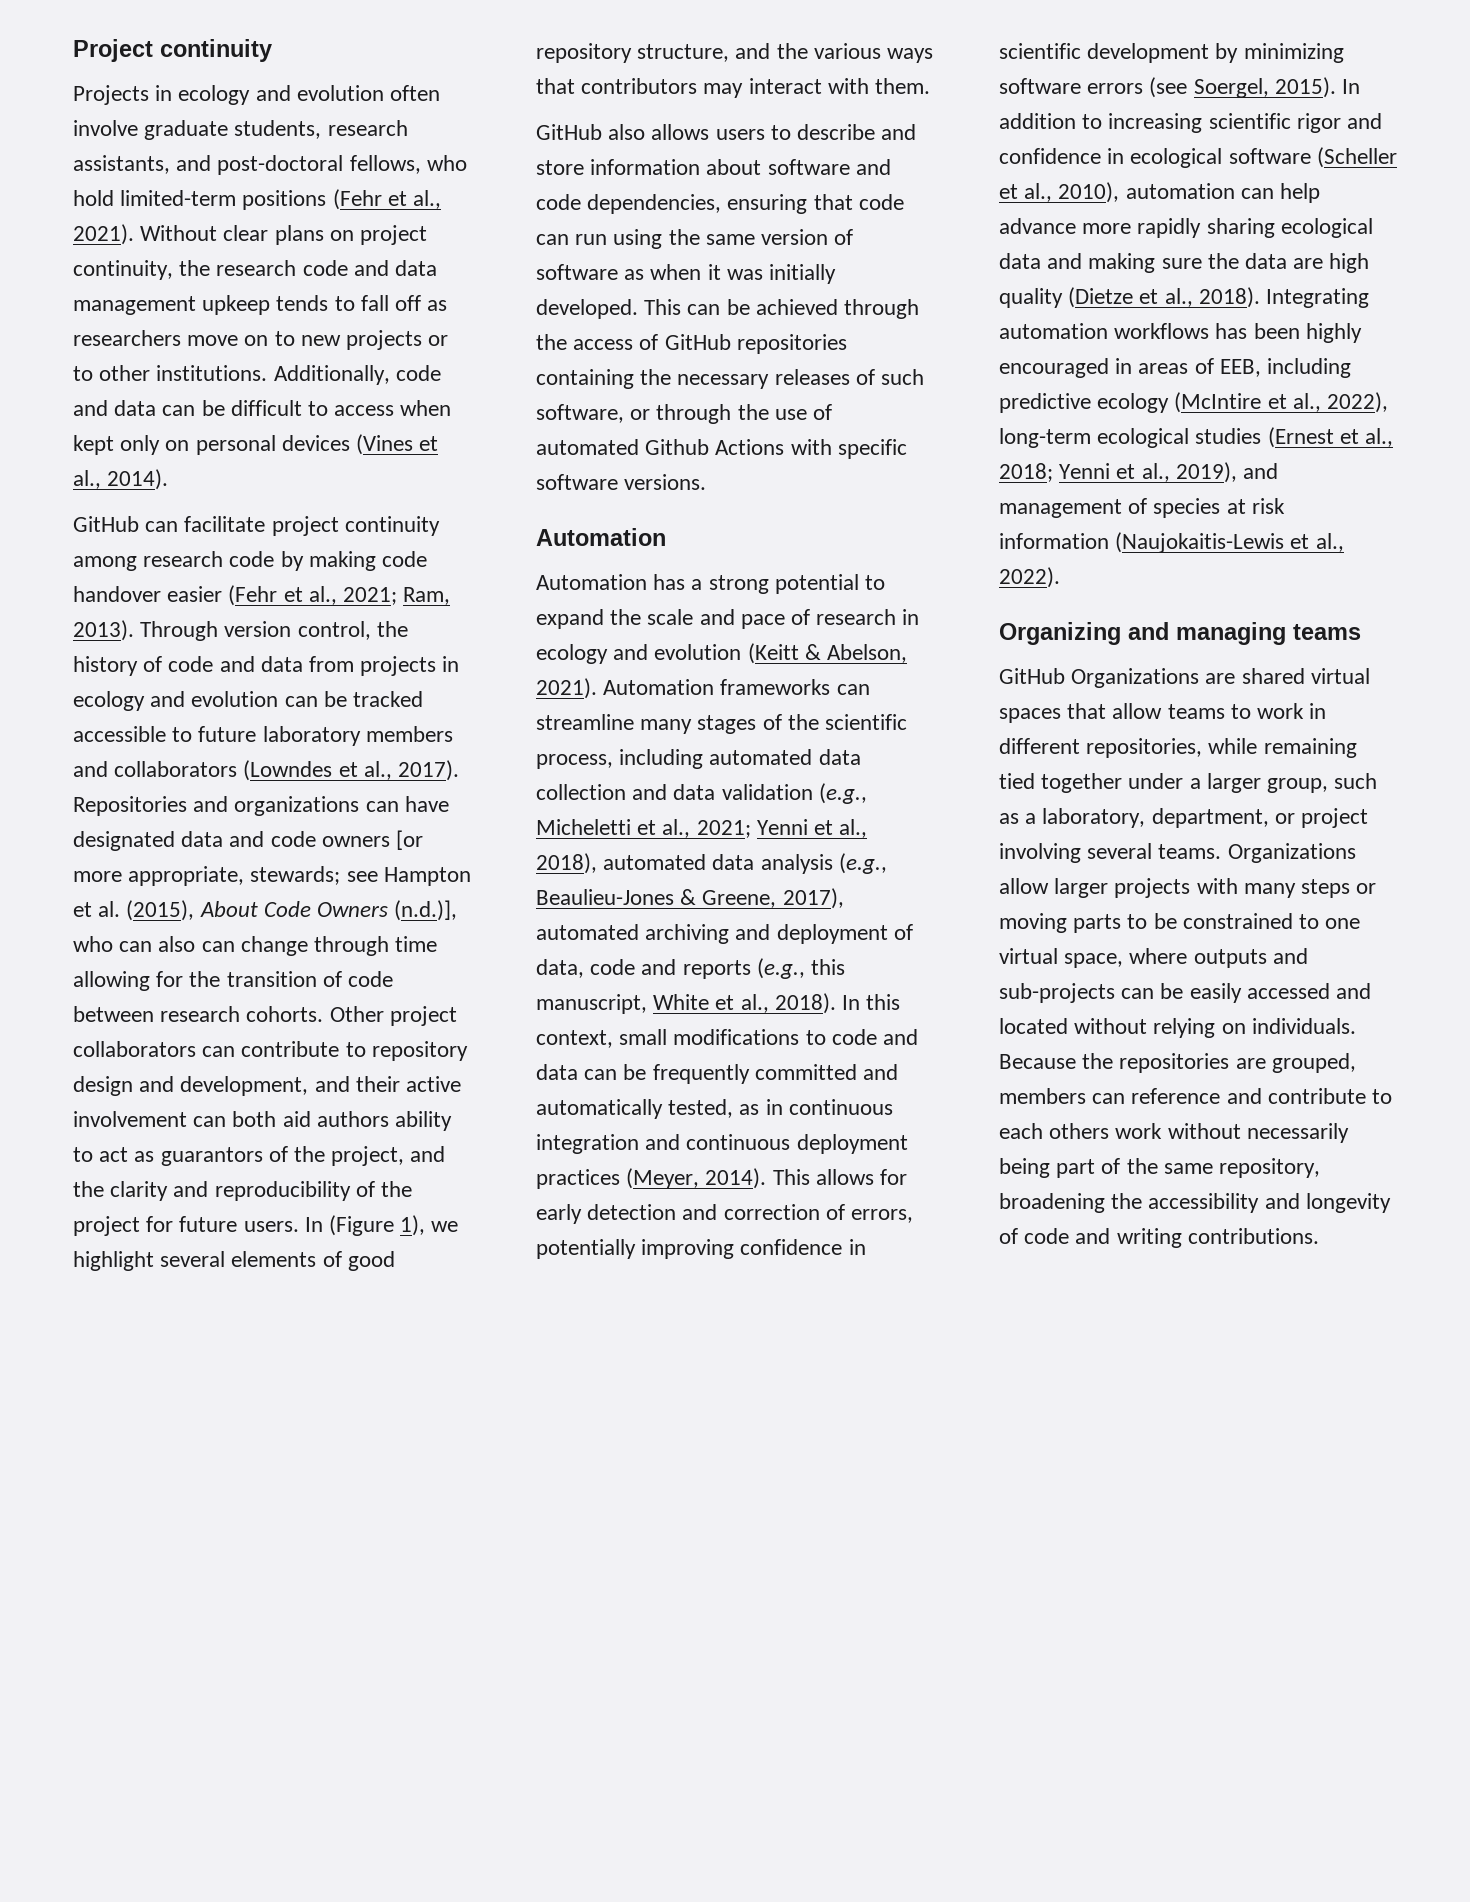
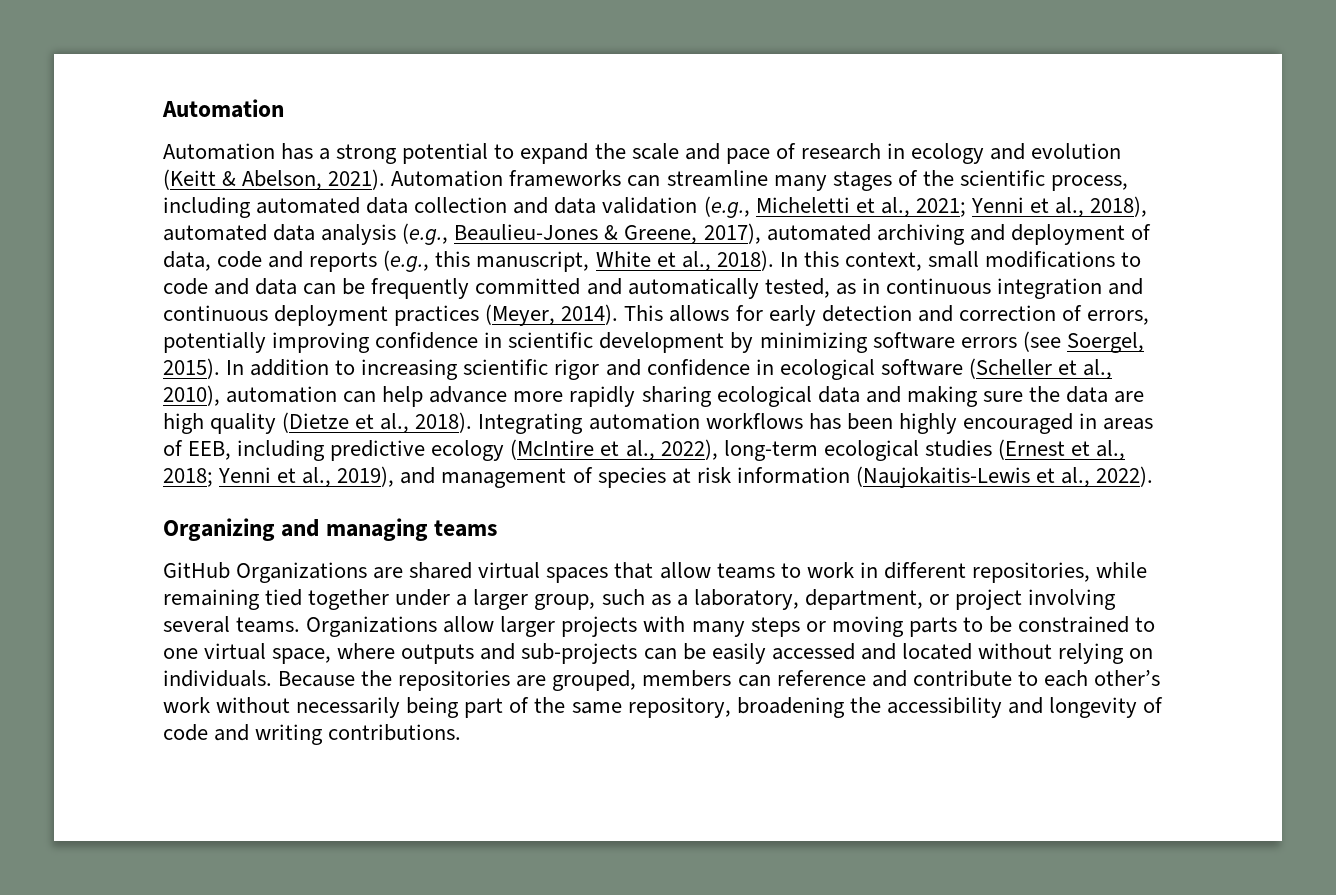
[73,39,272,62] [73,85,441,105] [73,120,408,140] [73,155,467,175] [73,189,442,210] [73,224,428,245] [73,260,438,280] [73,295,448,315] [73,330,449,350] [73,365,441,385] [73,400,452,416] [73,434,439,455] [73,469,169,490] [73,516,440,536] [73,551,428,571] [73,585,451,606] [73,620,408,641] [73,656,460,676] [73,691,424,711] [73,726,453,746] [73,760,460,781] [73,796,449,816] [73,830,424,851] [73,866,471,886] [73,900,458,921] [73,936,438,956] [73,971,394,991] [73,1006,457,1026] [73,1041,468,1061] [73,1076,462,1096] [73,1111,453,1131] [73,1146,446,1166] [73,1181,413,1201] [73,1215,459,1236] [73,1251,395,1271] [536,43,934,63] [536,78,931,98] [536,124,917,140] [536,159,891,175] [536,194,904,214] [536,229,854,249] [536,264,837,284] [536,299,920,319] [536,334,847,354] [536,369,925,389] [536,404,833,424] [536,439,907,459] [536,474,707,490] Project continuity // Projects in ecology and evolution often involve graduate students, research assistants, and post-doctoral fellows, who hold limited-term positions (Fehr et al., 2021). Without clear plans on project continuity, the research code and data management upkeep tends to fall off as researchers move on to new projects or to other institutions. Additionally, code and data can be difficult to access when kept only on personal devices (Vines et al., 2014). // GitHub can facilitate project continuity among research code by making code handover easier (Fehr et al., 2021; Ram, 2013). Through version control, the history of code and data from projects in ecology and evolution can be tracked accessible to future laboratory members and collaborators (Lowndes et al., 2017). Repositories and organizations can have designated data and code owners [or more appropriate, stewards; see Hampton et al. (2015), About Code Owners (n.d.)], who can also can change through time allowing for the transition of code between research cohorts. Other project collaborators can contribute to repository design and development, and their active involvement can both aid authors ability to act as guarantors of the project, and the clarity and reproducibility of the project for future users. In (Figure 1), we highlight several elements of good repository structure, and the various ways that contributors may interact with them. // GitHub also allows users to describe and store information about software and code dependencies, ensuring that code can run using the same version of software as when it was initially developed. This can be achieved through the access of GitHub repositories containing the necessary releases of such software, or through the use of automated Github Actions with specific software versions. // -> (162, 108) none
[1049,1123,1110,1139] others -> [1093,670,1160,686] other’s

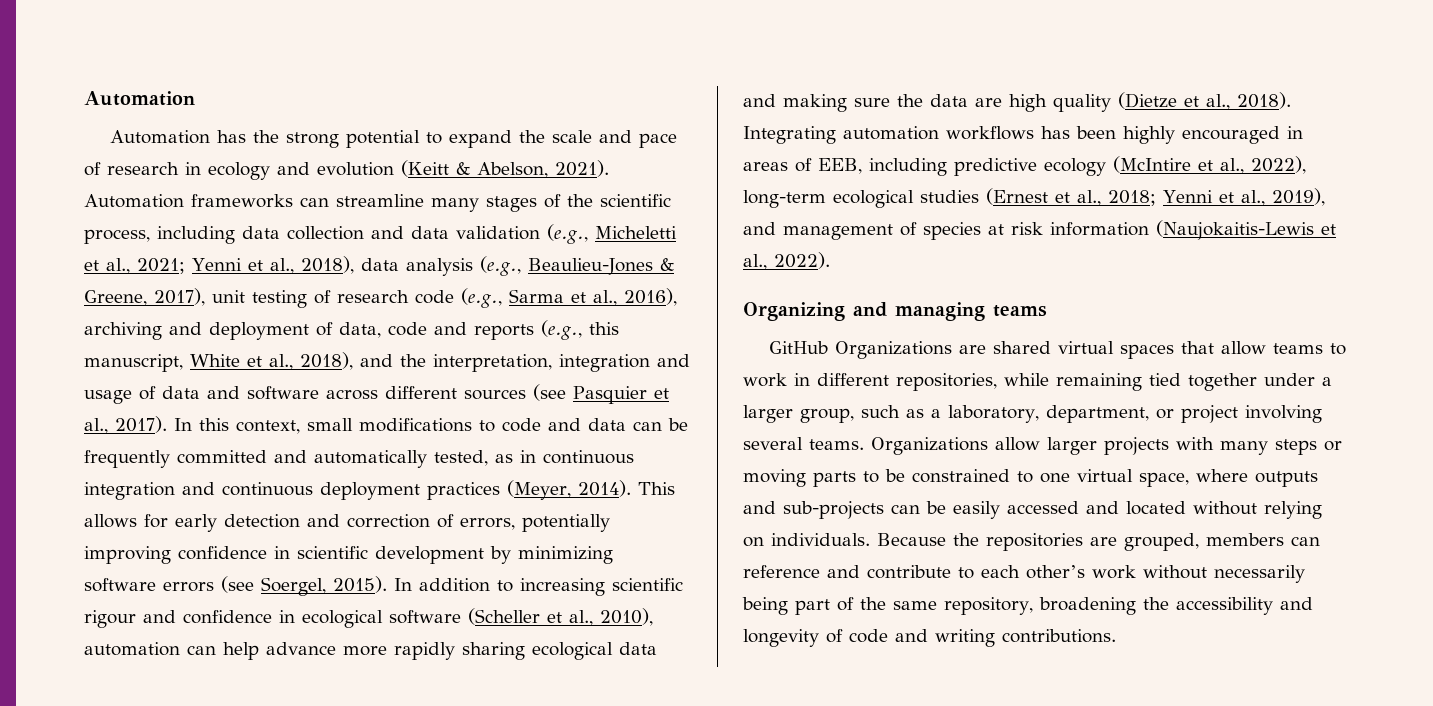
[319,148,331,160] a -> [253,130,280,143] the
[256,197,361,214] automated -> (235, 235) none
[163,224,267,241] automated -> (354, 265) none
[766,224,871,241] automated -> [212,288,677,308] unit testing of research code (e.g., Sarma et al., 2016),
[716,250,774,271] 2018). -> [300,352,690,372] [84,384,669,404] [84,416,167,434] 2018), and the interpretation, integration and usage of data and software across different sources (see Pasquier et al., 2017).
[554,359,600,380] rigor -> [84,610,136,628] rigour

